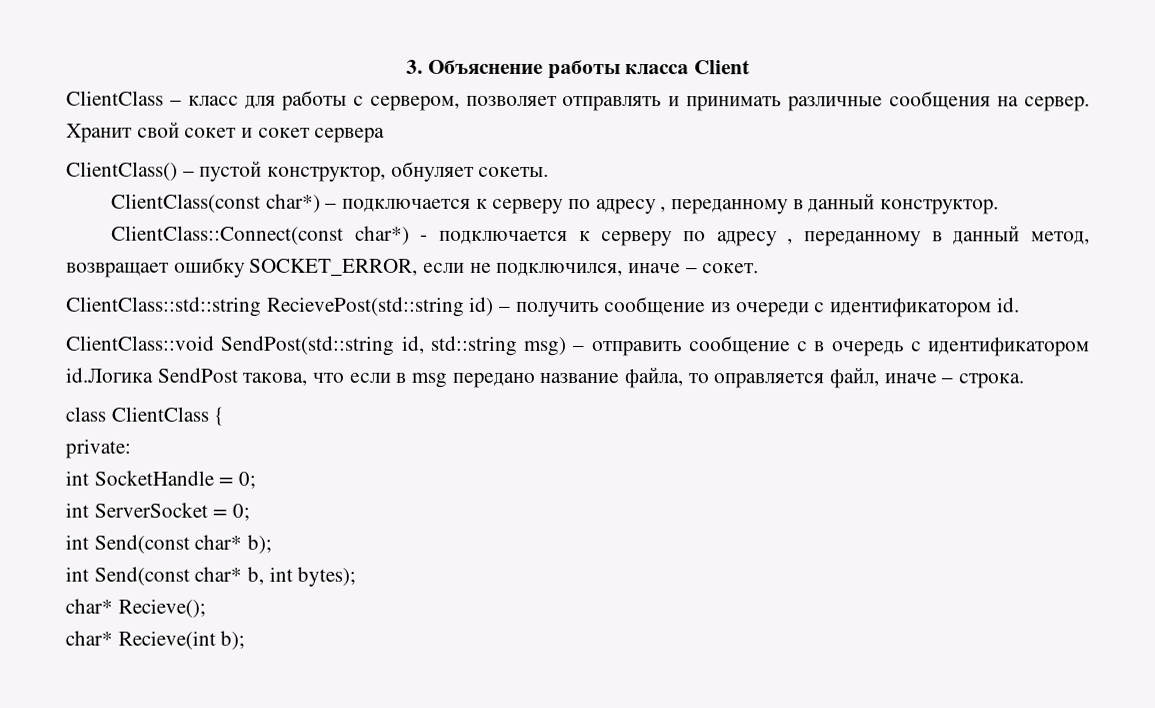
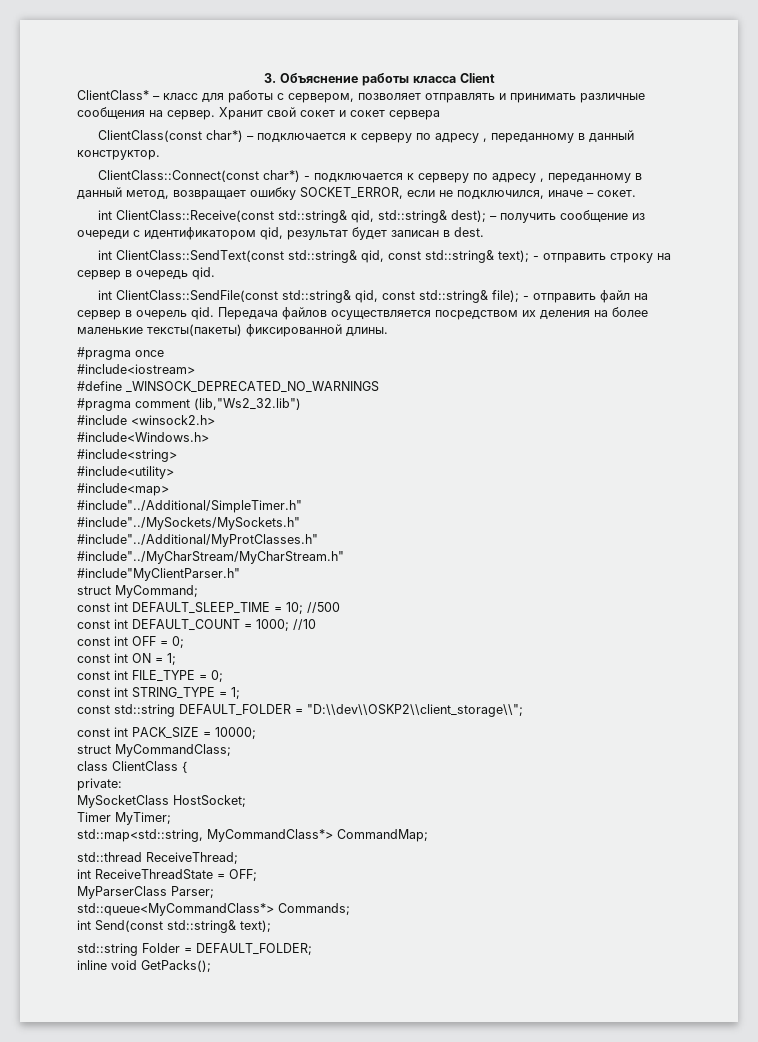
[66,90,164,106] ClientClass -> [77,90,149,100] ClientClass*
[66,160,550,182] // ClientClass() – пустой конструктор, обнуляет сокеты. -> (440, 115) none
[66,296,495,317] СlientClass::std::string RecievePost(std::string id) -> [98,210,487,223] int СlientClass::Receive(const std::string& qid, std::string& dest);
[996,297,1020,313] [66,335,1090,357] [65,367,1025,389] [65,406,225,426] [65,438,131,459] [65,470,257,489] [65,502,251,521] [65,534,273,554] [65,566,357,587] [65,598,206,618] [65,630,246,650] id. // СlientClass::void SendPost(std::string id, std::string msg) – отправить сообщение с в очередь с идентификатором id.Логика SendPost такова, что если в msg передано название файла, то оправляется файл, иначе – строка. // class ClientClass { // private: // int SocketHandle = 0; // int ServerSocket = 0; // int Send(const char* b); // int Send(const char* b, int bytes); // char* Recieve(); // char* Recieve(int b); -> [260,227,484,240] [98,250,672,263] [77,267,215,280] [98,290,649,303] [77,307,648,320] [77,324,388,337] [77,347,164,360] [77,364,195,374] [77,381,379,393] [77,398,301,411] [77,415,215,425] [77,432,209,442] [77,449,177,462] [77,466,174,479] [77,483,169,496] [77,500,302,513] [77,517,300,530] [77,534,318,547] [77,551,344,564] [77,568,240,581] [77,585,198,598] [77,602,340,614] [77,619,316,631] [77,636,184,648] [77,653,176,665] [77,670,223,682] [77,687,240,699] [77,704,523,717] [77,727,256,739] [77,744,231,757] [77,761,187,773] [77,778,122,791] [77,795,246,808] [77,812,171,825] [77,829,428,842] [77,852,238,864] [77,869,257,881] [77,886,214,899] [77,903,350,916] [77,920,271,933] [77,943,312,956] [77,960,211,972] qid, результат будет записан в dest. // int СlientClass::SendText(const std::string& qid, const std::string& text); - отправить строку на сервер в очередь qid. // int СlientClass::SendFile(const std::string& qid, const std::string& file); - отправить файл на сервер в очерель qid. Передача файлов осуществляется посредством их деления на более маленькие тексты(пакеты) фиксированной длины. // #pragma once // #include<iostream> // #define _WINSOCK_DEPRECATED_NO_WARNINGS // #pragma comment (lib,"Ws2_32.lib") // #include <winsock2.h> // #include<Windows.h> // #include<string> // #include<utility> // #include<map> // #include"../Additional/SimpleTimer.h" // #include"../MySockets/MySockets.h" // #include"../Additional/MyProtClasses.h" // #include"../MyCharStream/MyCharStream.h" // #include"MyClientParser.h" // struct MyCommand; // const int DEFAULT_SLEEP_TIME = 10; //500 // const int DEFAULT_COUNT = 1000; //10 // const int OFF = 0; // const int ON = 1; // const int FILE_TYPE = 0; // const int STRING_TYPE = 1; // const std::string DEFAULT_FOLDER = "D:\\dev\\OSKP2\\client_storage\\"; // const int PACK_SIZE = 10000; // struct MyCommandClass; // class ClientClass { // private: // MySocketClass HostSocket; // Timer MyTimer; // std::map<std::string, MyCommandClass*> CommandMap; // std::thread ReceiveThread; // int ReceiveThreadState = OFF; // MyParserClass Parser; // std::queue<MyCommandClass*> Commands; // int Send(const std::string& text); // std::string Folder = DEFAULT_FOLDER; // inline void GetPacks();

